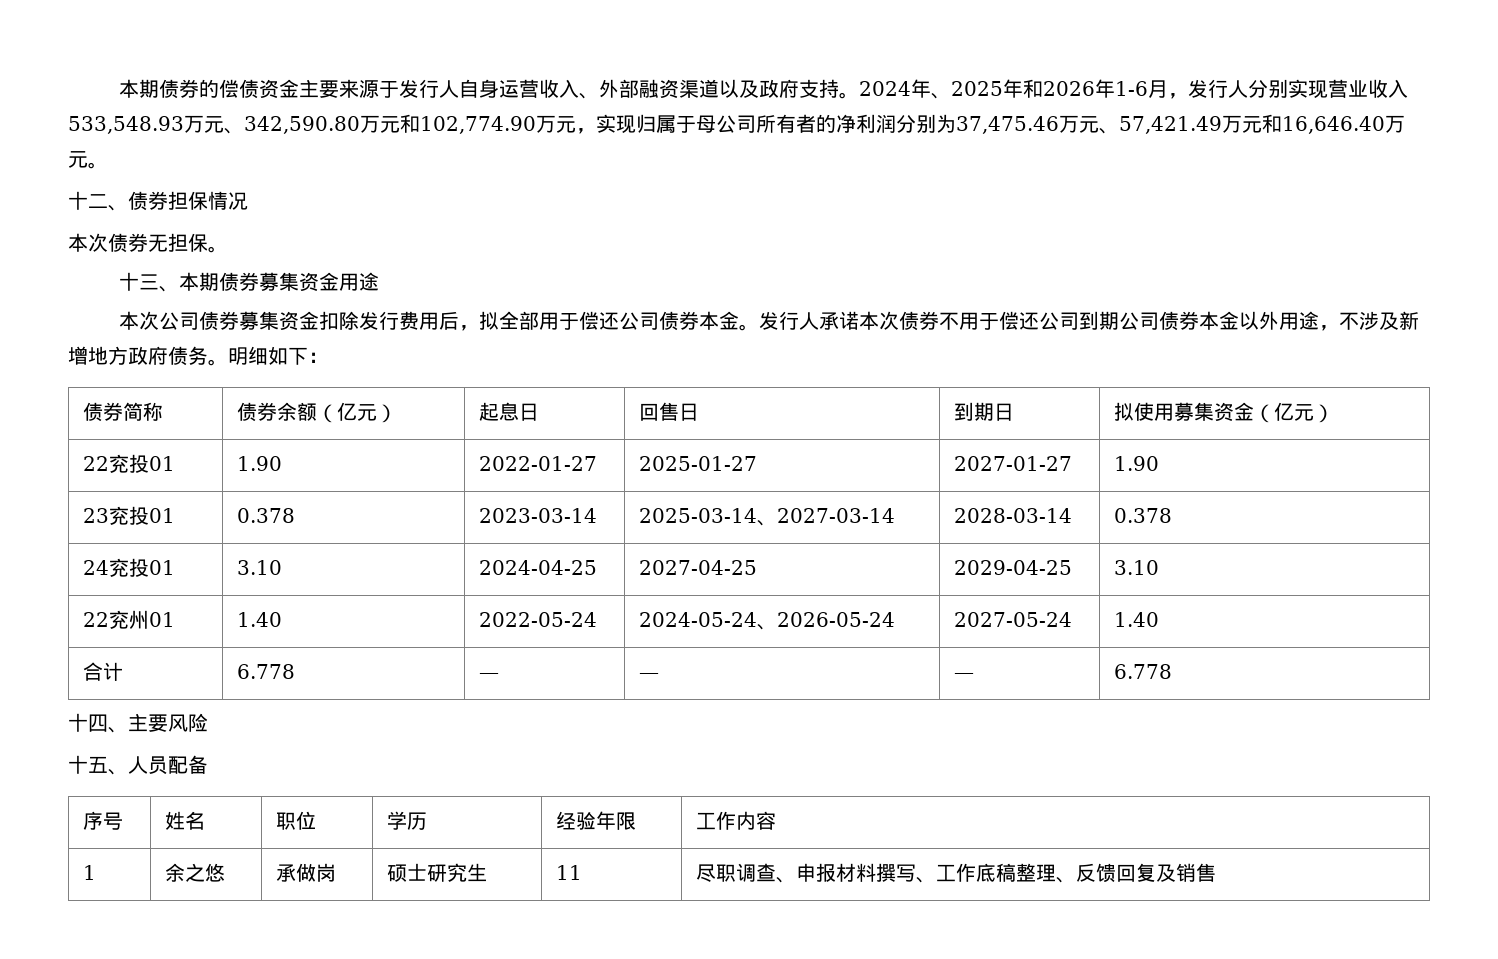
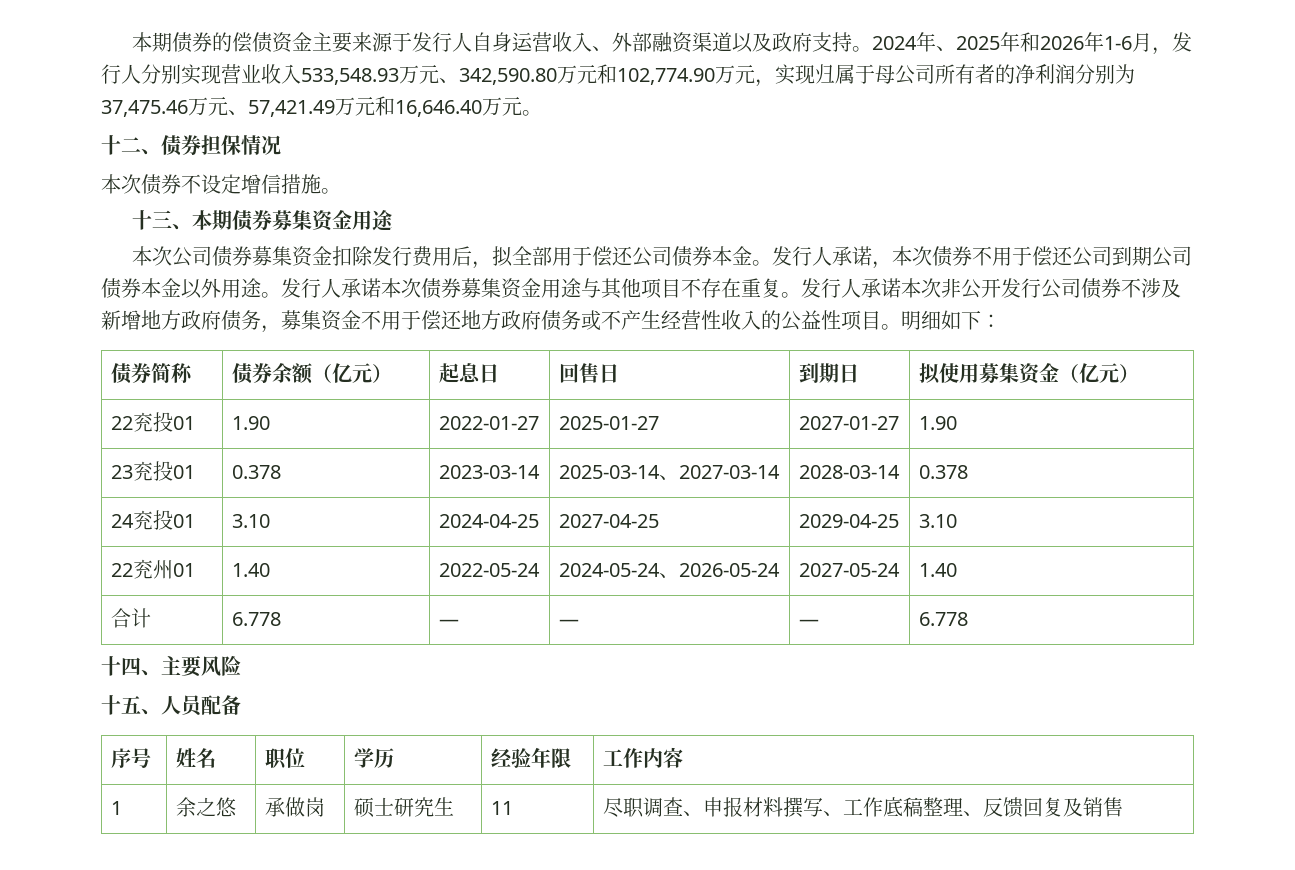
[148,233,208,252] 无担保 -> [181,174,321,194] 不设定增信措施
(860, 320) none -> [872,261,893,269] ，
[1319,325,1340,331] ， -> [261,278,1121,299] 。发行人承诺本次债券募集资金用途与其他项目不存在重复。发行人承诺本次非公开发行公司债券
(208, 355) none -> [261,310,881,333] ，募集资金不用于偿还地方政府债务或不产生经营性收入的公益性项目

